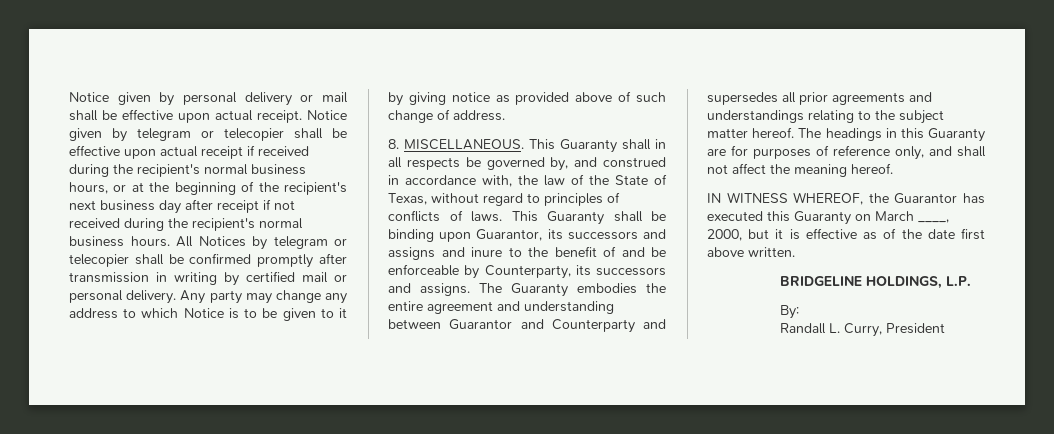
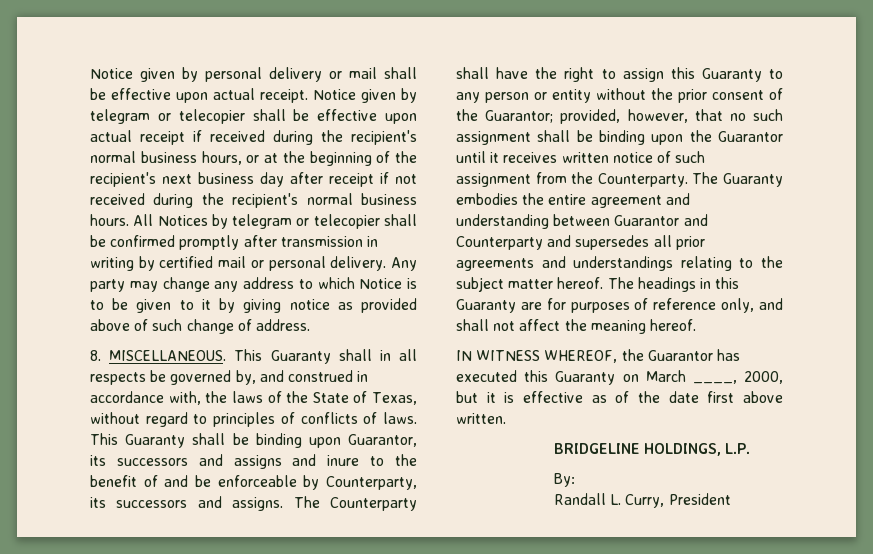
[544,175,565,186] law -> [231,391,263,403] laws
(502, 288) none -> [330,497,417,511] [456,67,783,82] [456,88,783,103] [456,109,783,124] [456,130,783,145] [456,151,706,163] [456,172,719,187] Counterparty shall have the right to assign this Guaranty to any person or entity without the prior consent of the Guarantor; provided, however, that no such assignment shall be binding upon the Guarantor until it receives written notice of such assignment from the Counterparty. The

